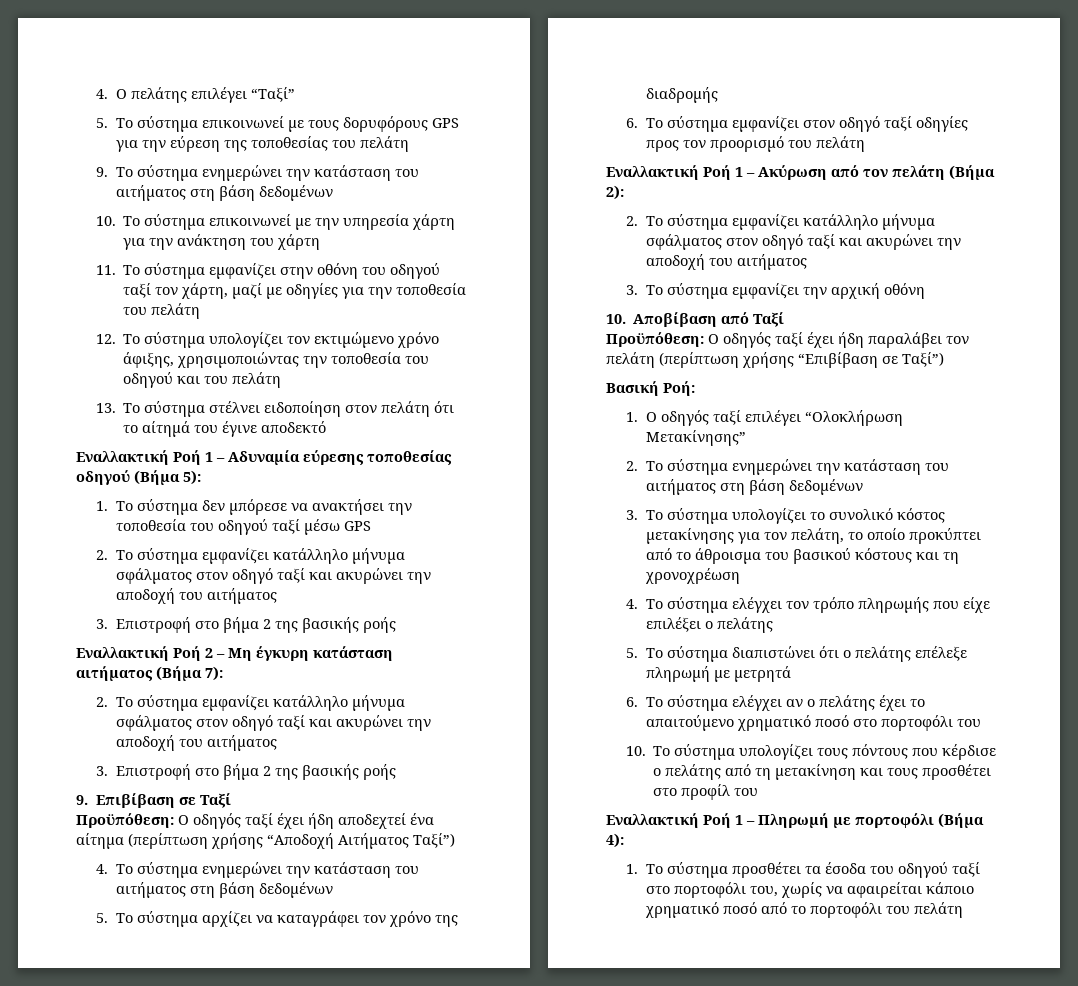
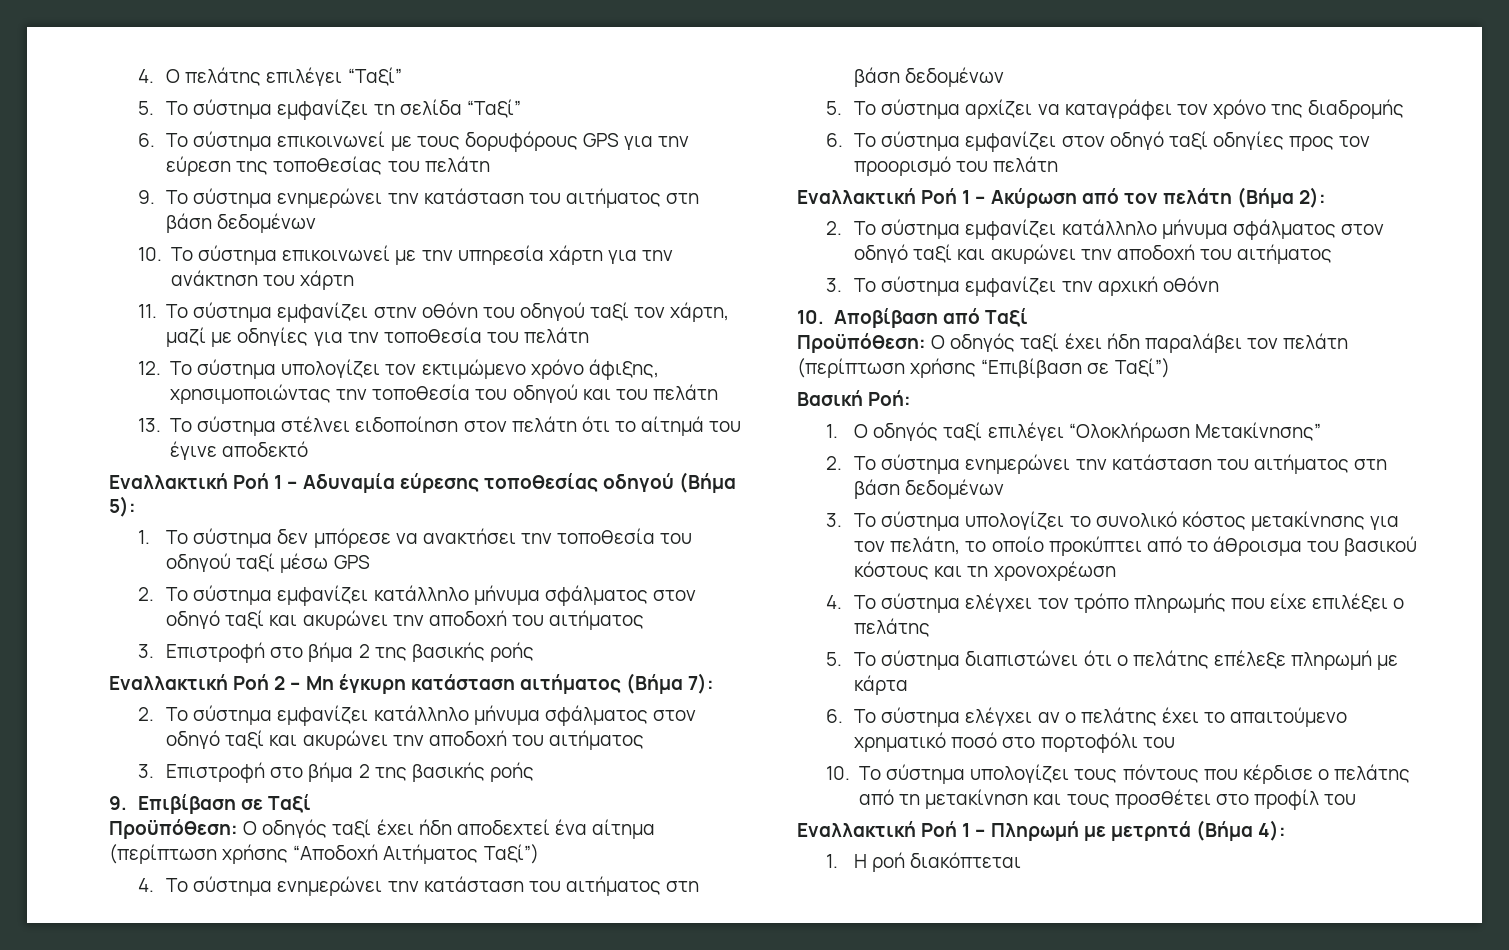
(198, 124) none -> [277,99,521,120] [137,131,273,151] εμφανίζει τη σελίδα “Ταξί” // 6. Το σύστημα
[733,666,791,682] μετρητά -> [854,675,909,695] κάρτα
[855,813,934,828] πορτοφόλι -> [1110,821,1191,841] μετρητά
[645,862,980,878] [645,882,974,898] [644,902,963,918] Το σύστημα προσθέτει τα έσοδα του οδηγού ταξί στο πορτοφόλι του, χωρίς να αφαιρείται κάποιο χρηματικό ποσό από το πορτοφόλι του πελάτη -> [854,852,1022,872] Η ροή διακόπτεται

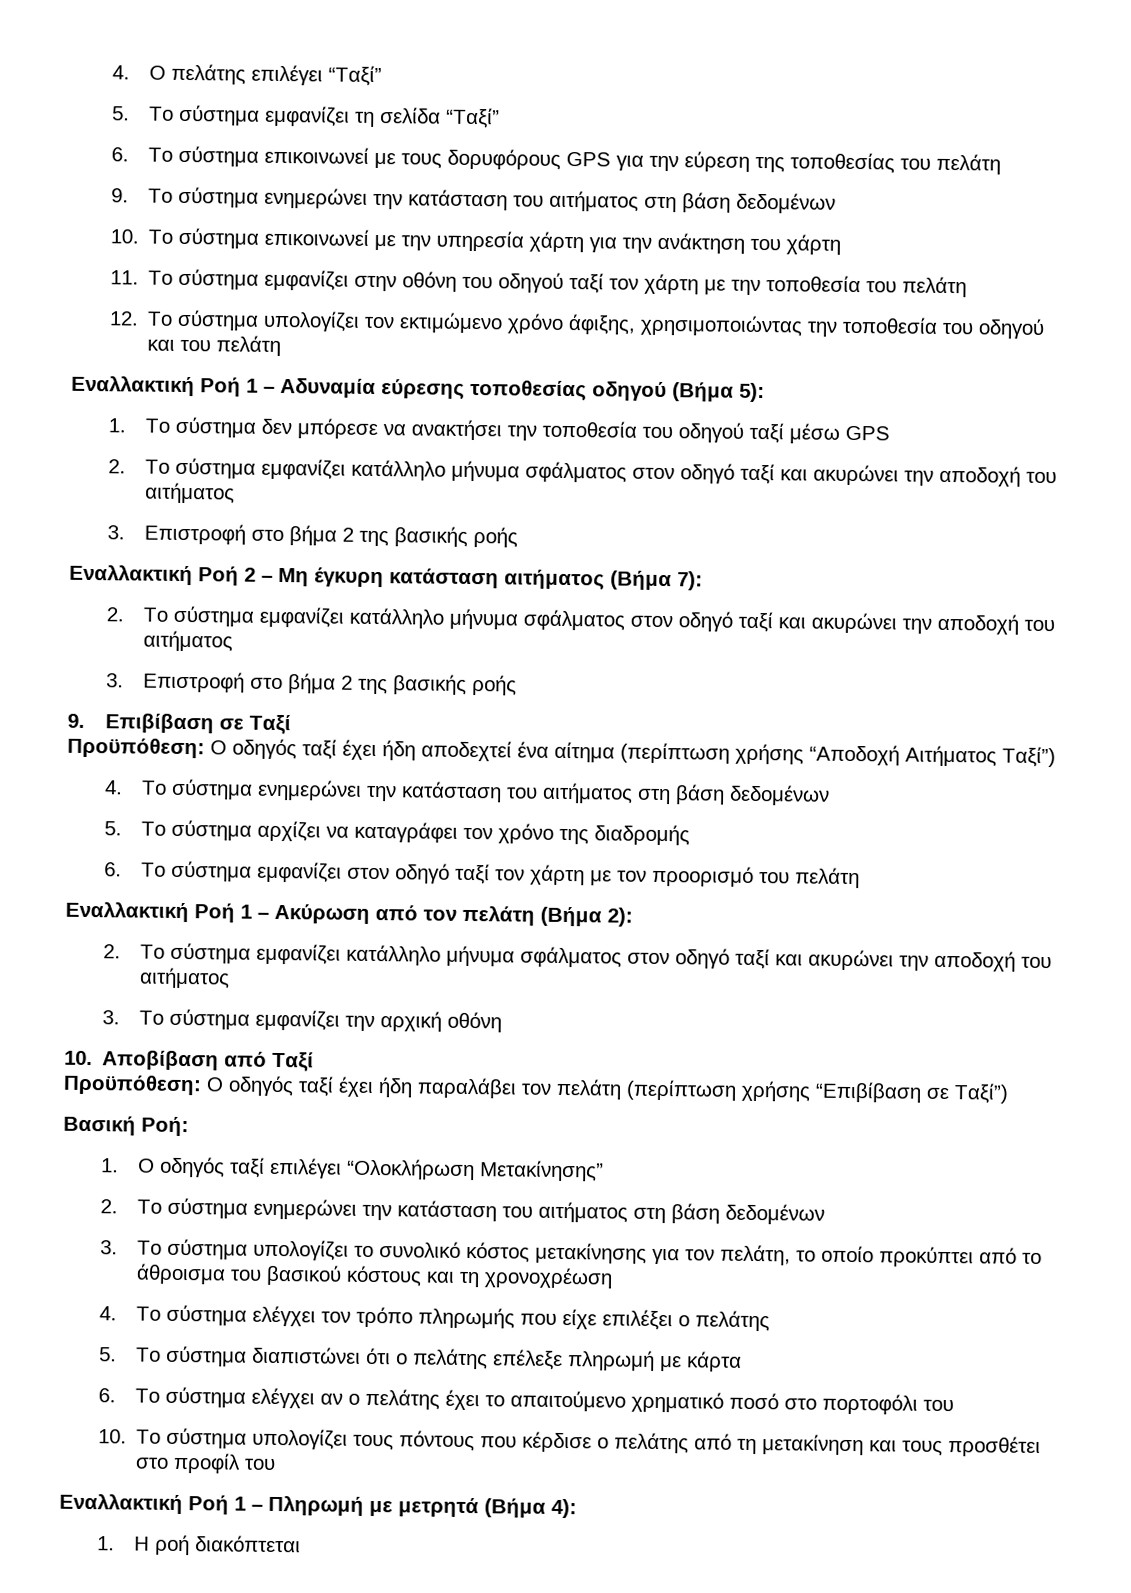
[670,302,730,322] [166,327,343,347] χάρτη, μαζί με οδηγίες για -> [643,273,726,295] χάρτη με
[137,416,742,436] [170,441,309,460] // 13. Το σύστημα στέλνει ειδοποίηση στον πελάτη ότι το αίτημά του έγινε αποδεκτό -> (281, 345) none
[1212,131,1335,151] οδηγίες προς -> [495,864,613,886] τον χάρτη με

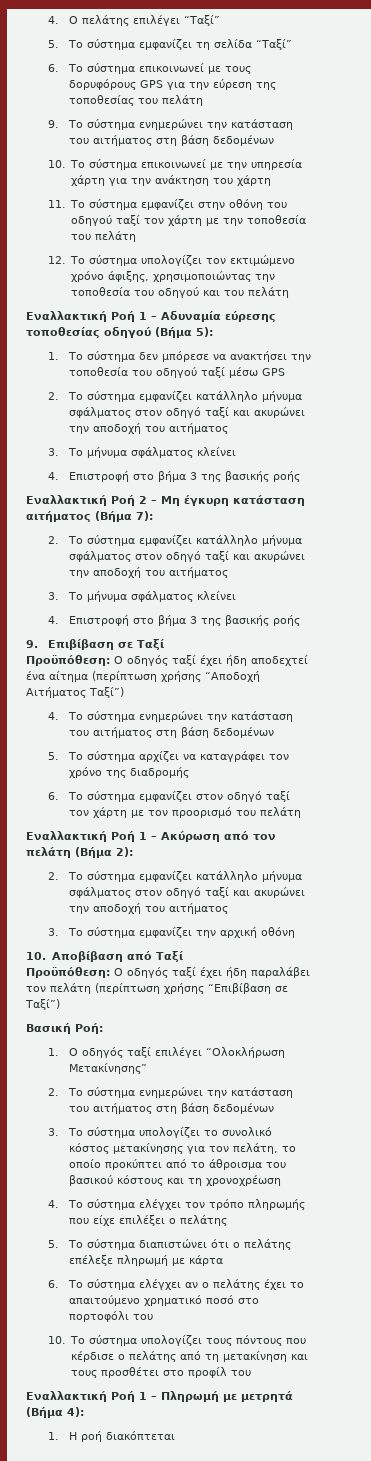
[144,523,355,546] Επιστροφή στο βήμα 2 -> [68,447,237,458] [47,471,198,482] Το μήνυμα σφάλματος κλείνει // 4. Επιστροφή στο βήμα 3
[143,671,354,694] Επιστροφή στο βήμα 2 -> [68,591,237,602] [47,615,198,626] Το μήνυμα σφάλματος κλείνει // 4. Επιστροφή στο βήμα 3

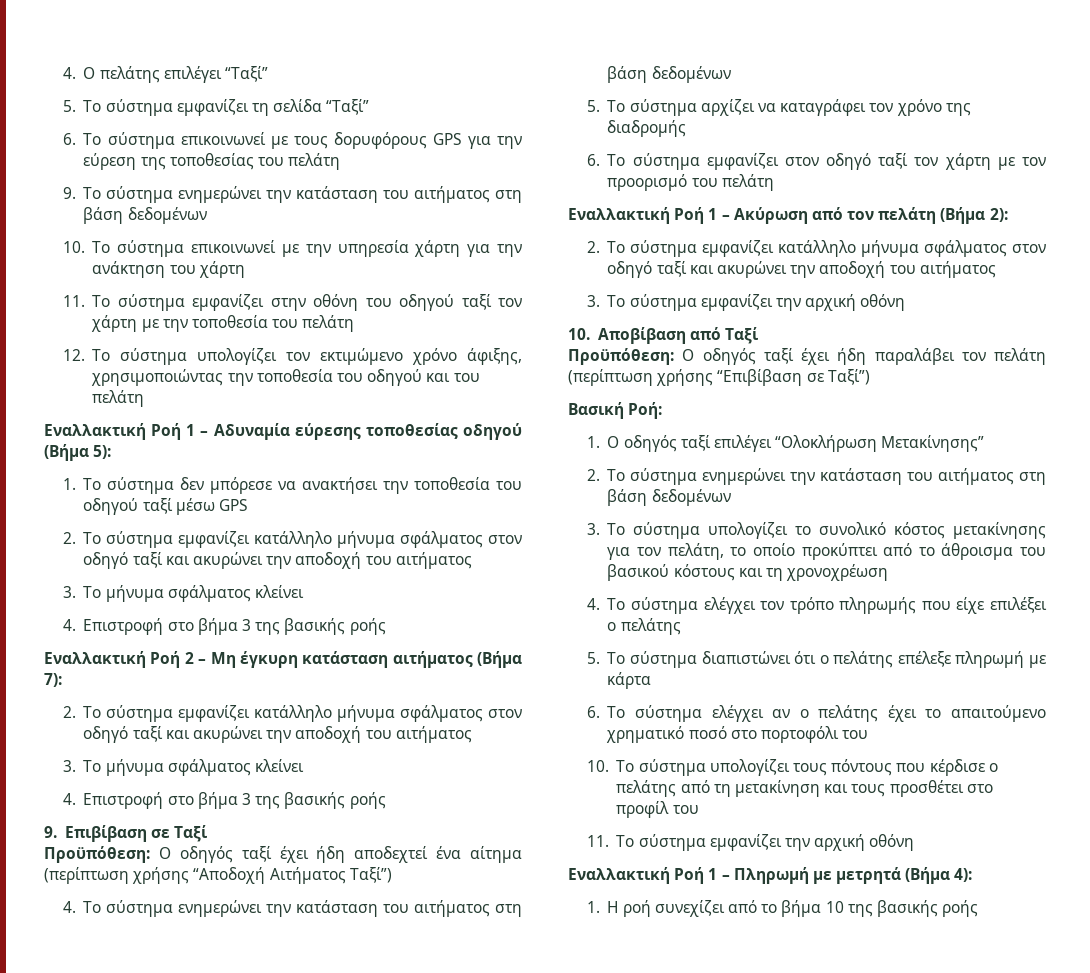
(252, 1373) none -> [586,834,915,851] // 11. Το σύστημα εμφανίζει την αρχική οθόνη
[106,1431,176,1440] διακόπτεται -> [654,900,979,917] συνεχίζει από το βήμα 10 της βασικής ροής

